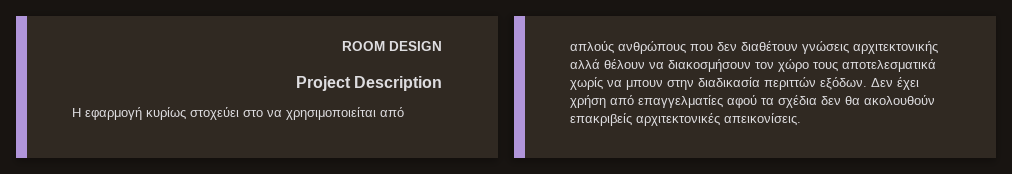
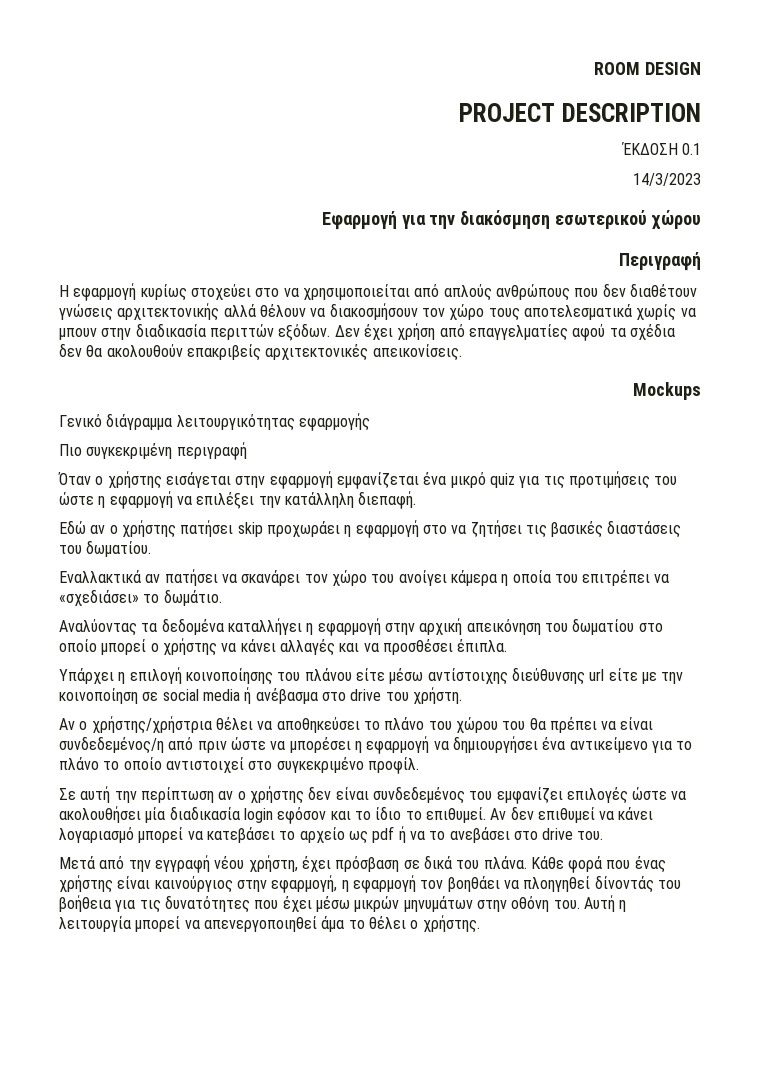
[295,76,442,91] Project Description -> [459,103,701,122] [621,142,702,155] [633,173,701,186] [321,210,702,230] [619,252,701,271] PROJECT DESCRIPTION // ΈΚΔΟΣΗ 0.1 // 14/3/2023 // Εφαρμογή για την διακόσμηση εσωτερικού χώρου // Περιγραφή
(801, 119) none -> [633,382,701,400] [59,413,370,431] [59,442,247,460] [58,471,678,489] [59,491,417,509] [59,520,682,538] [59,540,152,557] [59,569,670,586] [59,589,222,606] [59,618,663,636] [59,638,508,656] [59,667,684,685] [59,687,462,704] [59,716,654,734] [59,736,693,754] [59,757,419,774] [59,786,687,804] [59,806,654,824] [59,826,604,844] [59,855,666,873] [59,875,681,893] [59,895,627,913] [59,915,480,933] // Mockups // Γενικό διάγραμμα λειτουργικότητας εφαρμογής // Πιο συγκεκριμένη περιγραφή // Όταν ο χρήστης εισάγεται στην εφαρμογή εμφανίζεται ένα μικρό quiz για τις προτιμήσεις του ώστε η εφαρμογή να επιλέξει την κατάλληλη διεπαφή. // Εδώ αν ο χρήστης πατήσει skip προχωράει η εφαρμογή στο να ζητήσει τις βασικές διαστάσεις του δωματίου. // Εναλλακτικά αν πατήσει να σκανάρει τον χώρο του ανοίγει κάμερα η οποία του επιτρέπει να «σχεδιάσει» το δωμάτιο. // Αναλύοντας τα δεδομένα καταλλήγει η εφαρμογή στην αρχική απεικόνηση του δωματίου στο οποίο μπορεί ο χρήστης να κάνει αλλαγές και να προσθέσει έπιπλα. // Υπάρχει η επιλογή κοινοποίησης του πλάνου είτε μέσω αντίστοιχης διεύθυνσης url είτε με την κοινοποίηση σε social media ή ανέβασμα στο drive του χρήστη. // Αν ο χρήστης/χρήστρια θέλει να αποθηκεύσει το πλάνο του χώρου του θα πρέπει να είναι συνδεδεμένος/η από πριν ώστε να μπορέσει η εφαρμογή να δημιουργήσει ένα αντικείμενο για το πλάνο το οποίο αντιστοιχεί στο συγκεκριμένο προφίλ. // Σε αυτή την περίπτωση αν ο χρήστης δεν είναι συνδεδεμένος του εμφανίζει επιλογές ώστε να ακολουθήσει μία διαδικασία login εφόσον και το ίδιο το επιθυμεί. Αν δεν επιθυμεί να κάνει λογαριασμό μπορεί να κατεβάσει το αρχείο ως pdf ή να το ανεβάσει στο drive του. // Μετά από την εγγραφή νέου χρήστη, έχει πρόσβαση σε δικά του πλάνα. Κάθε φορά που ένας χρήστης είναι καινούργιος στην εφαρμογή, η εφαρμογή τον βοηθάει να πλοηγηθεί δίνοντάς του βοήθεια για τις δυνατότητες που έχει μέσω μικρών μηνυμάτων στην οθόνη του. Αυτή η λειτουργία μπορεί να απενεργοποιηθεί άμα το θέλει ο χρήστης.

